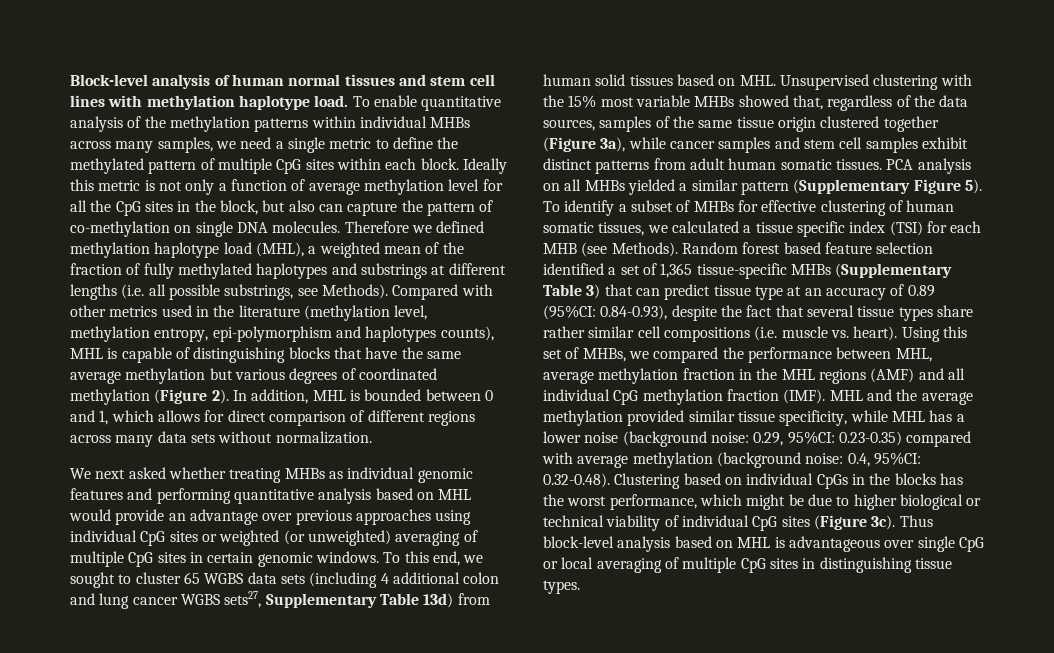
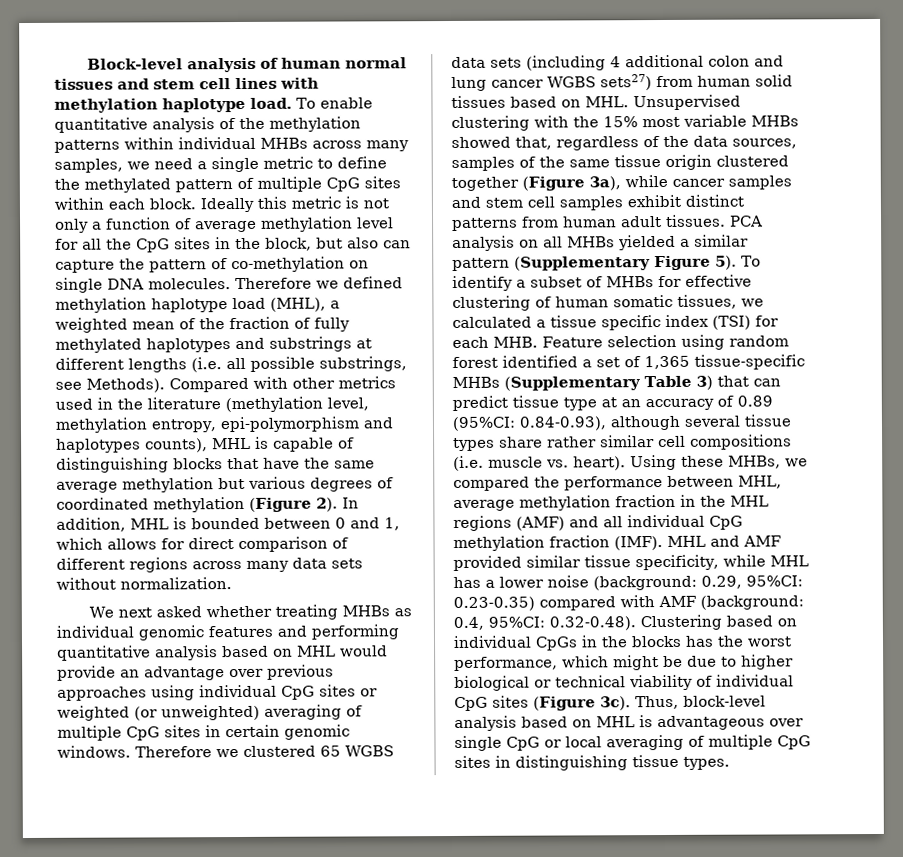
[383,551,484,566] [70,572,181,588] To this end, we sought to cluster -> [135,745,316,758] Therefore we clustered
[224,591,454,608] sets27, Supplementary Table 13d) -> [600,74,652,91] sets27)
[689,158,832,170] adult human somatic -> [563,216,662,228] human adult
[543,242,934,257] MHB (see Methods). Random forest based feature selection -> [493,334,789,350] [452,356,498,368] MHB. Feature selection using random forest
[671,305,804,321] despite the fact that -> [610,415,681,431] although
[942,326,967,338] [543,347,580,359] this set of -> [681,455,724,467] these
[896,389,973,405] [543,410,623,426] the average methylation -> [743,535,781,547] AMF
[622,431,749,447] (background noise: -> [593,575,697,591] (background:
[577,452,844,468] average methylation (background noise: -> [658,595,804,610] AMF (background:
[899,515,933,527] Thus -> [635,695,679,710] Thus,

